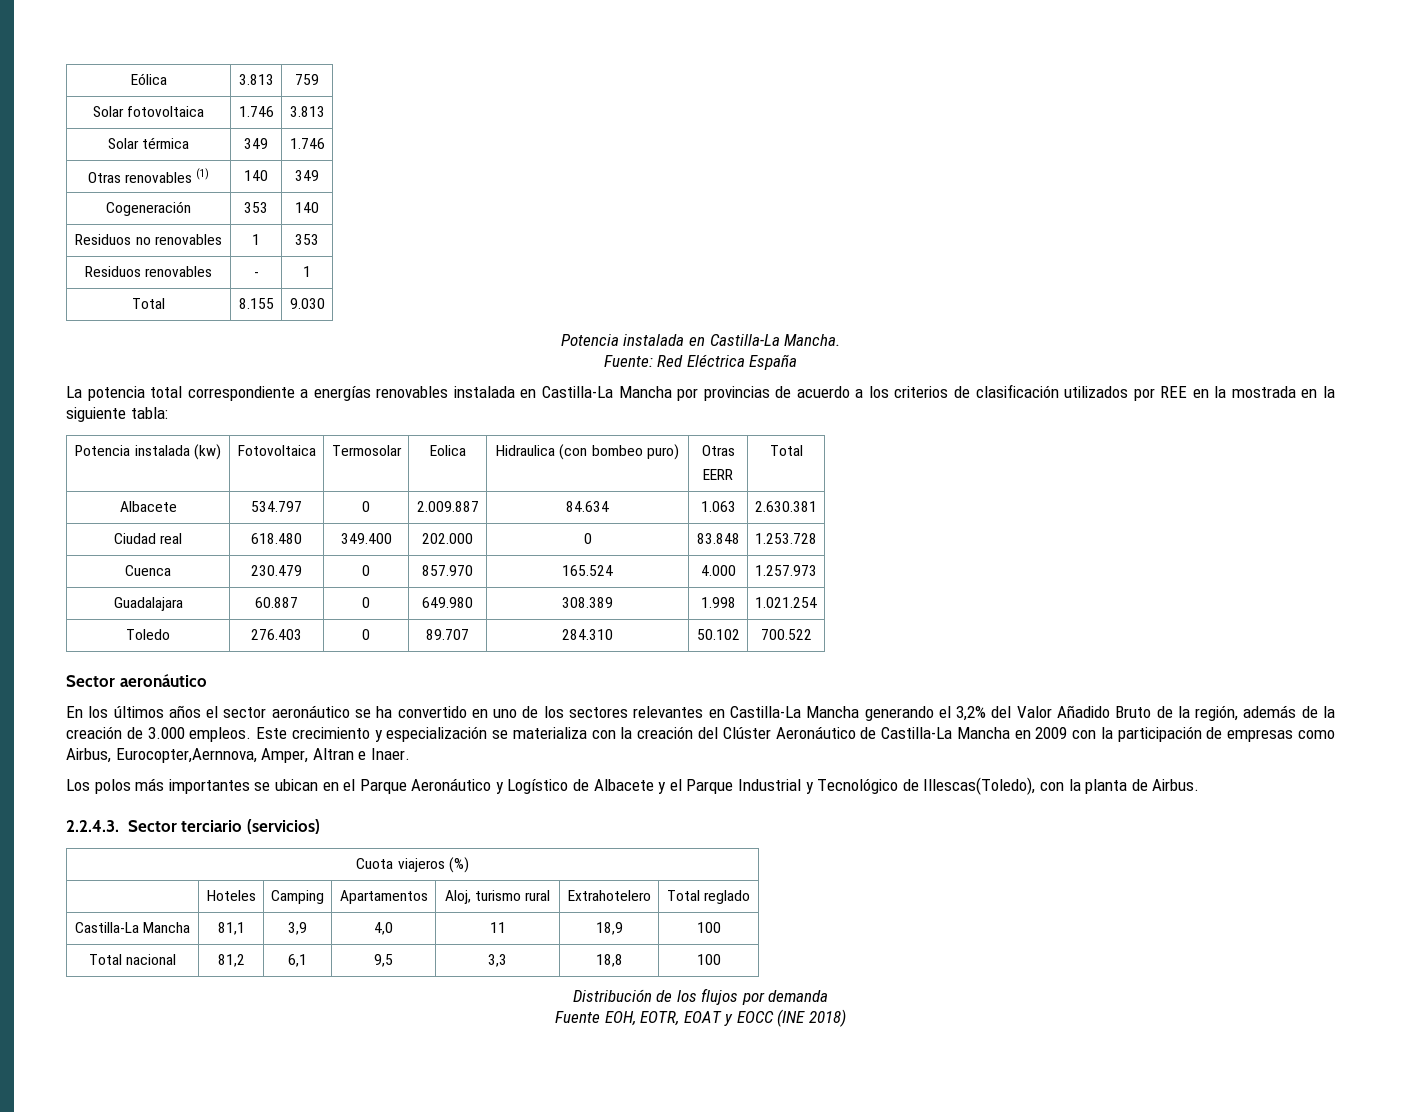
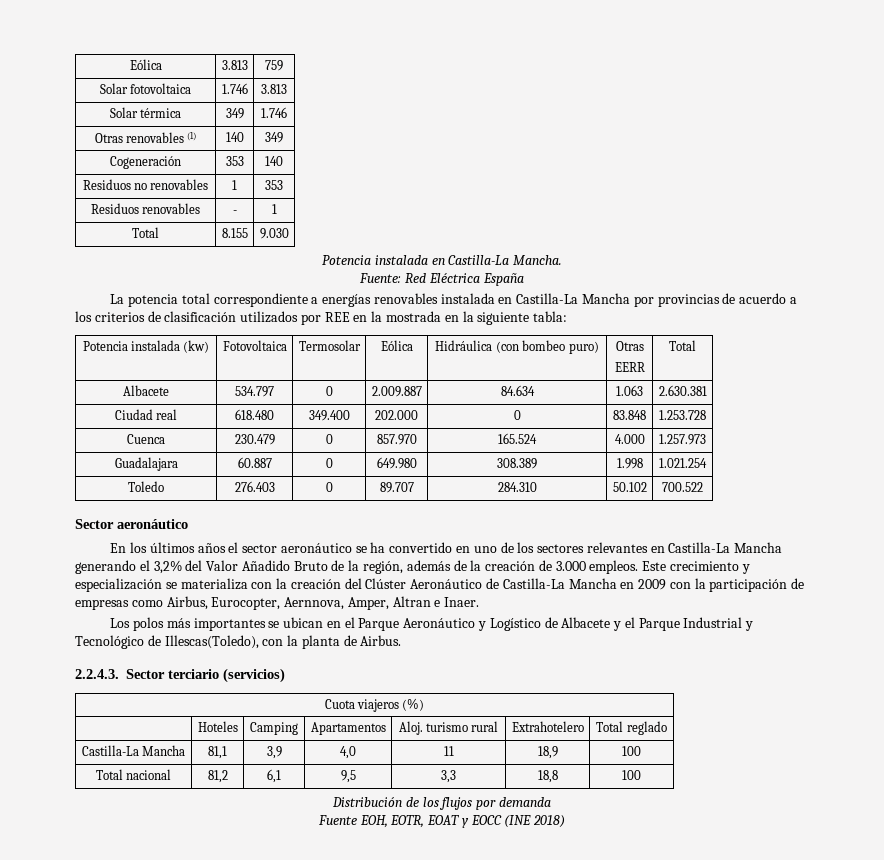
[429,445,466,456] [496,445,556,456] Eolica | Hidraulica -> [380,340,413,351] [435,340,493,351] Eólica | Hidráulica
[115,748,257,763] Eurocopter,Aernnova, -> [211,597,345,610] Eurocopter, Aernnova,
[444,890,471,904] Aloj, -> [398,721,423,735] Aloj.

